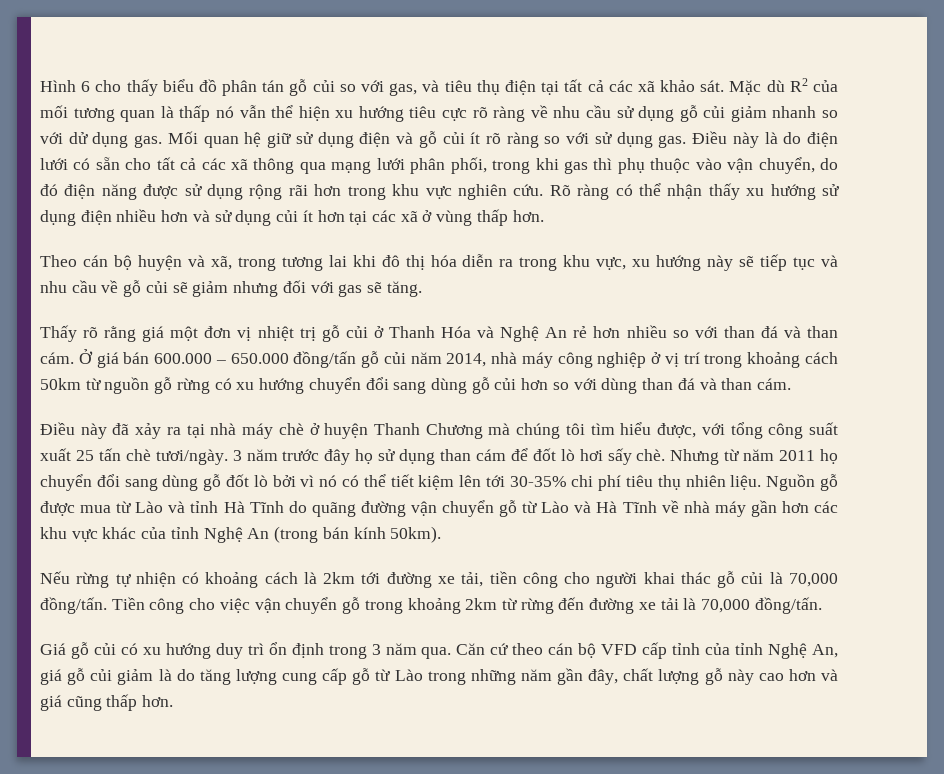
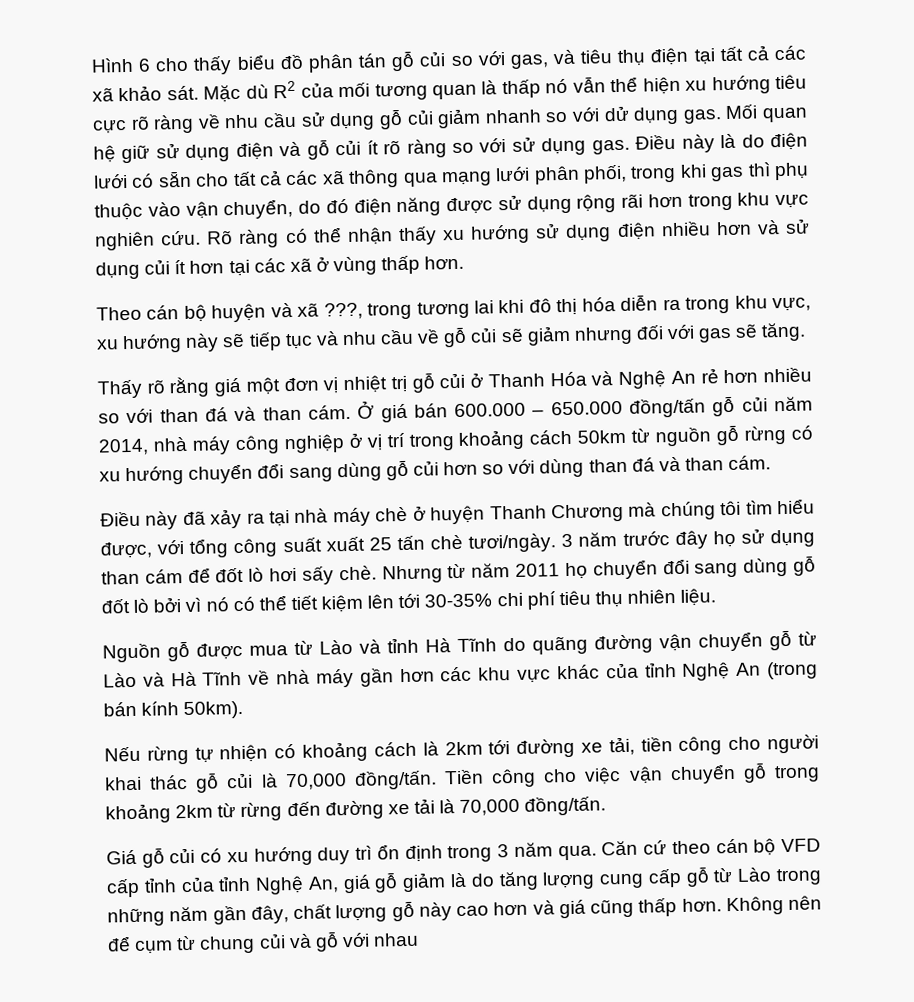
[210,256,232,270] xã, -> [297,302,363,320] xã ???,
(762, 482) none -> (717, 597) //
[90,669,113,681] củi -> (399, 882) none
(174, 701) none -> [725,895,822,916] [107,931,420,954] Không nên để cụm từ chung củi và gỗ với nhau

